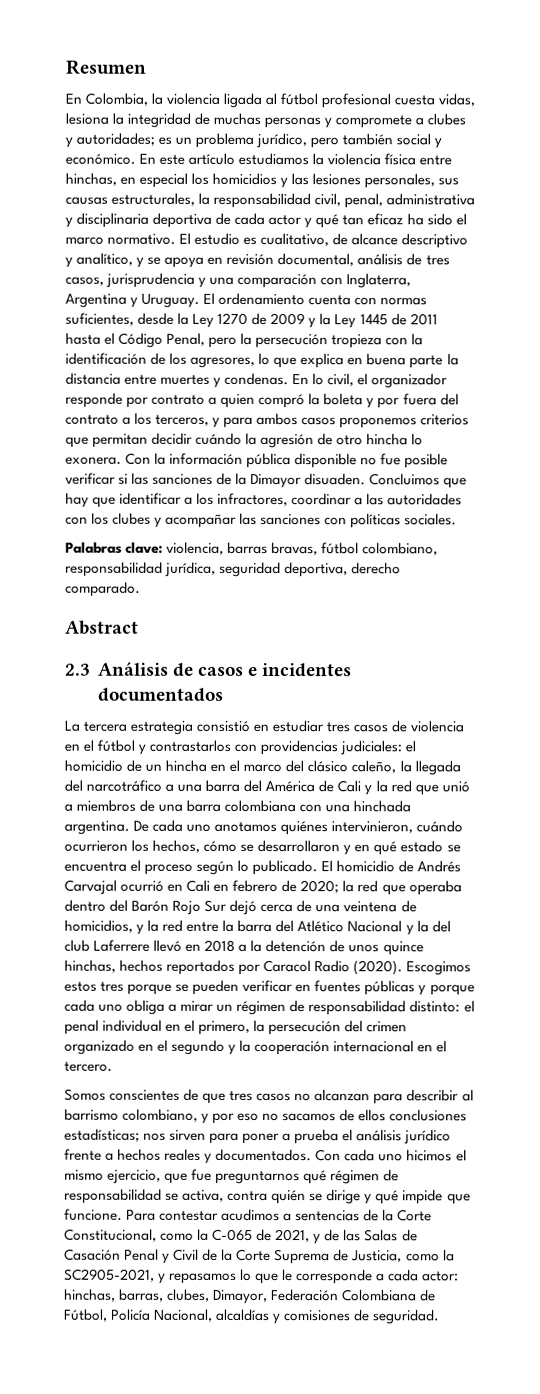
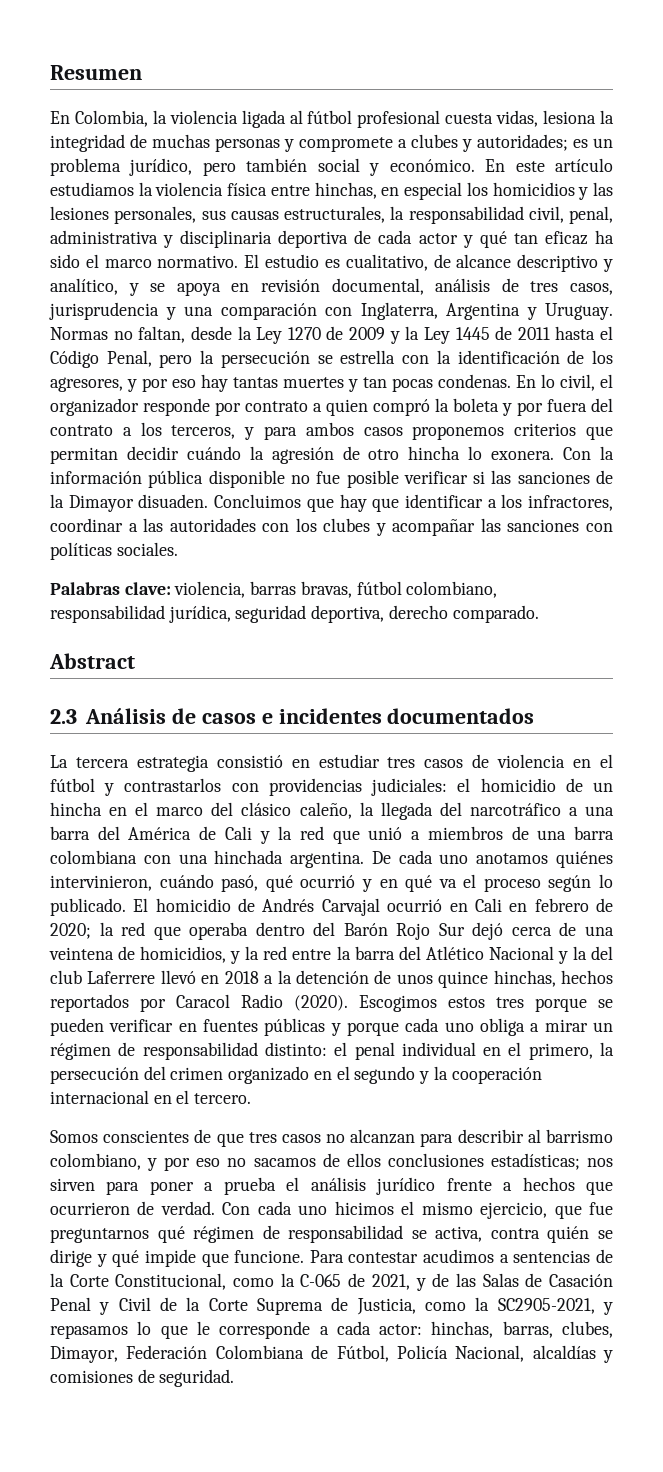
[203,292,428,306] [65,312,134,326] El ordenamiento cuenta con normas suficientes, -> [50,326,186,343] Normas no faltan,
[331,334,383,349] tropieza -> [317,350,396,364] se estrella
[258,352,459,369] [65,372,222,388] lo que explica en buena parte la distancia entre muertes y -> [127,374,433,392] y por eso hay tantas muertes y tan pocas
[64,839,461,856] [64,861,127,872] ocurrieron los hechos, cómo se desarrollaron y en qué estado se encuentra -> [221,875,457,892] pasó, qué ocurrió y en qué va
[164,1148,313,1164] reales y documentados. -> [586,1181,613,1195] [50,1201,215,1215] que ocurrieron de verdad.

